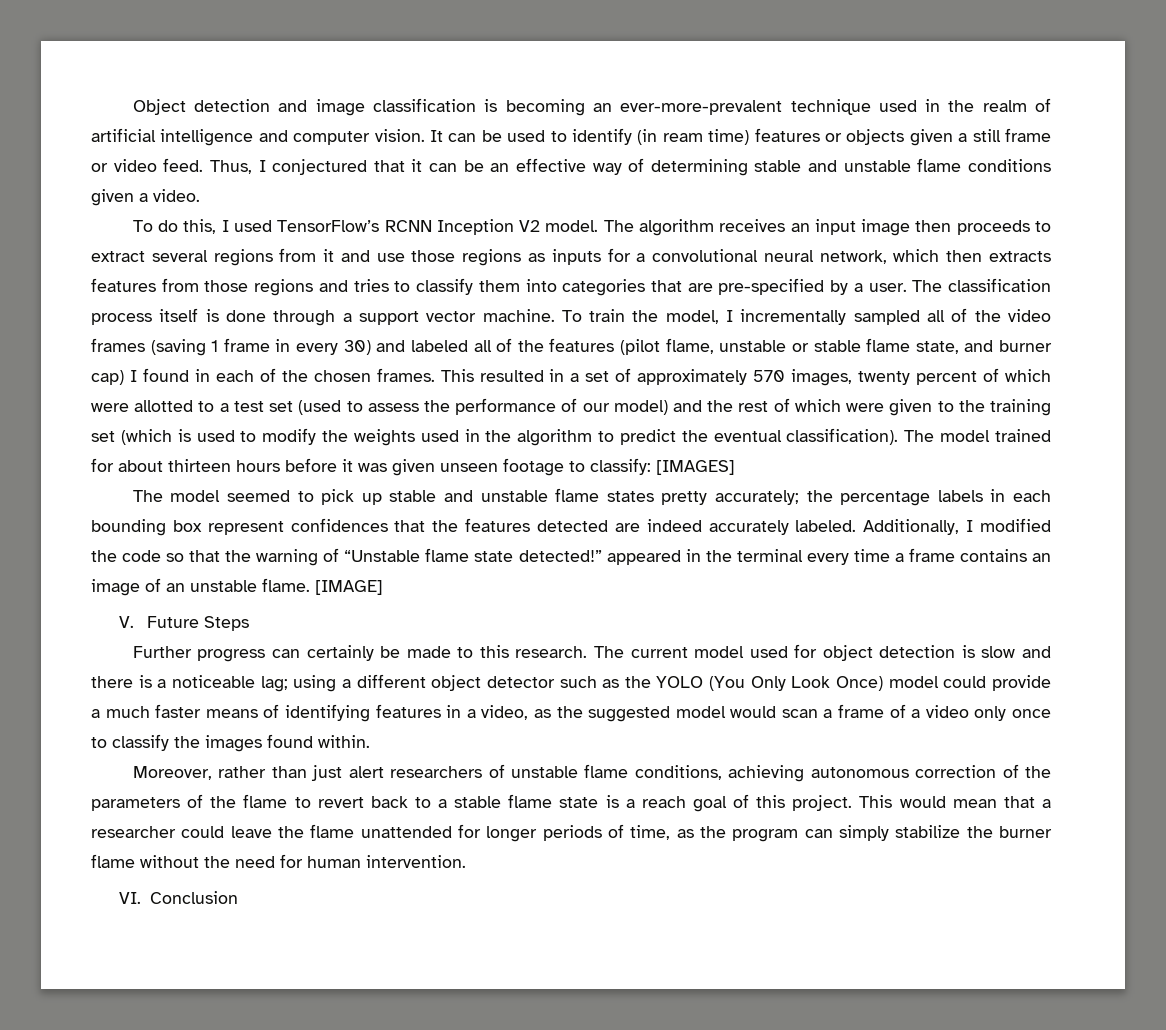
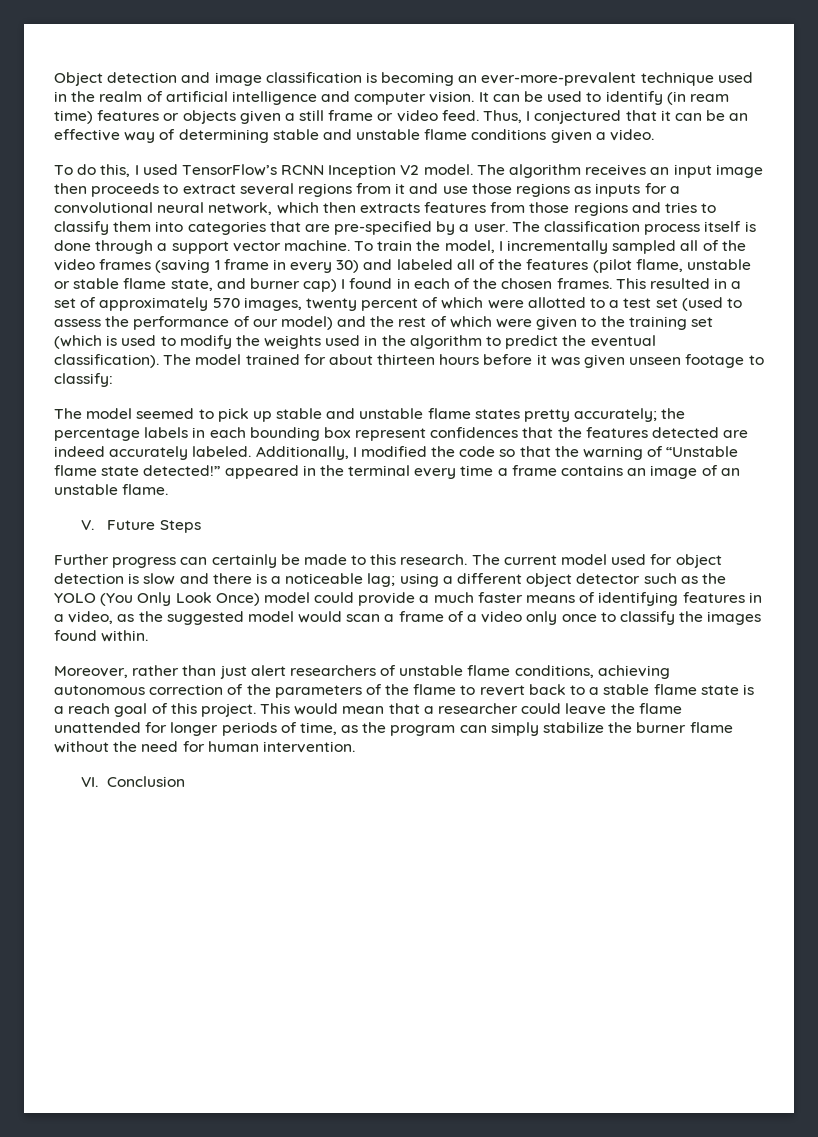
[656,460,735,475] [IMAGES] -> (113, 380) none
[315,580,383,595] [IMAGE] -> (169, 489) none

